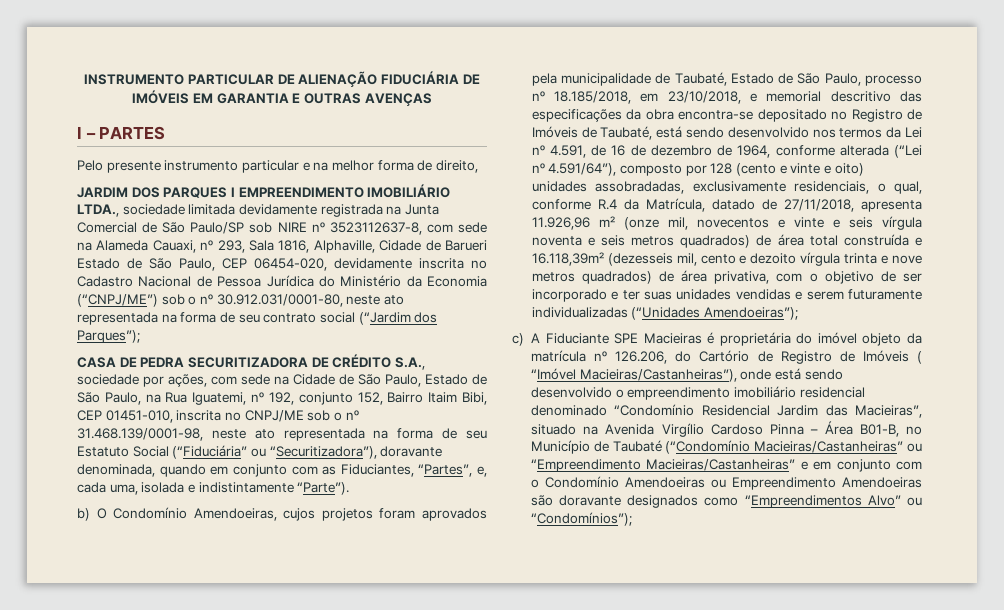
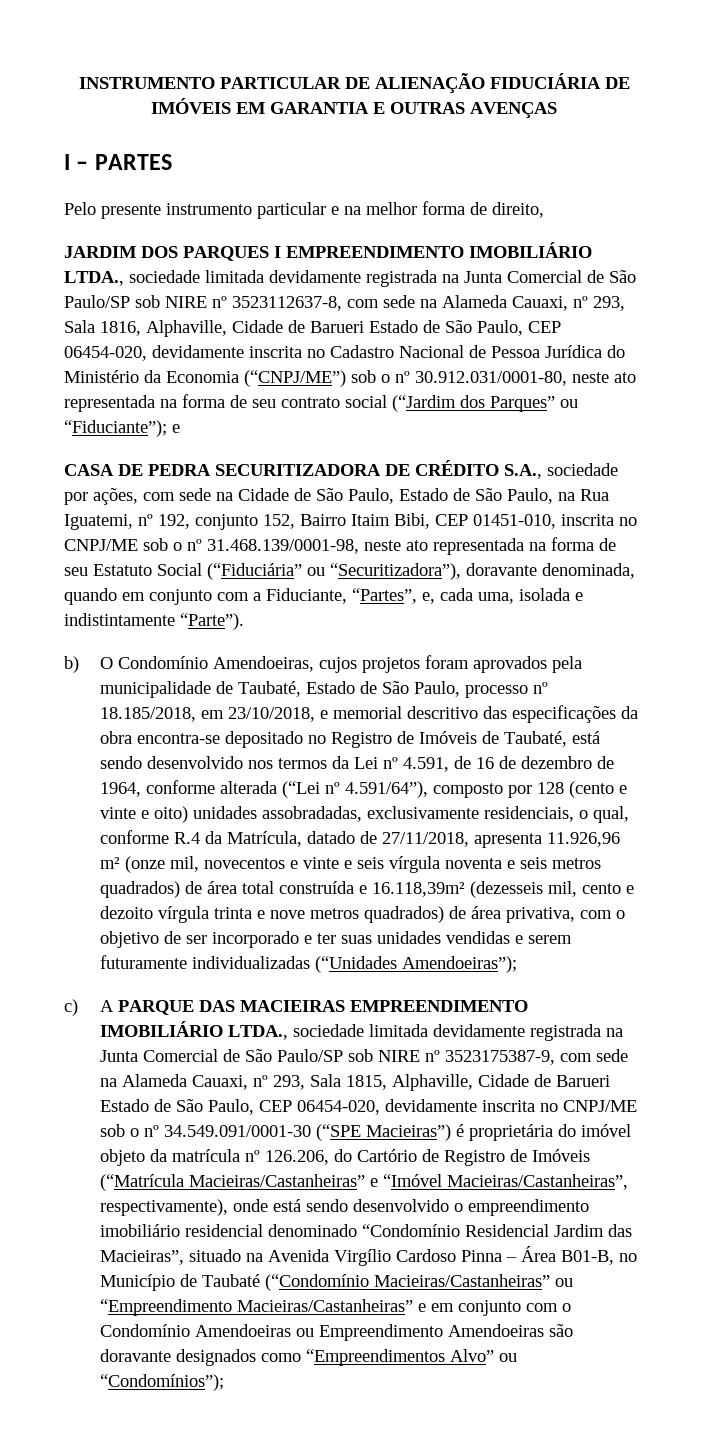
[77,330,140,343] Parques”); -> [490,396,578,412] [64,420,180,437] Parques” ou “Fiduciante”); e
[322,464,414,477] as Fiduciantes, -> [253,588,347,604] a Fiduciante,
[545,333,702,344] Fiduciante SPE Macieiras -> [118,1000,529,1015] [100,1021,624,1041] [100,1049,629,1065] [100,1074,611,1091] [100,1099,638,1115] [100,1124,452,1141] PARQUE DAS MACIEIRAS EMPREENDIMENTO IMOBILIÁRIO LTDA., sociedade limitada devidamente registrada na Junta Comercial de São Paulo/SP sob NIRE nº 3523175387-9, com sede na Alameda Cauaxi, nº 293, Sala 1815, Alphaville, Cidade de Barueri Estado de São Paulo, CEP 06454-020, devidamente inscrita no CNPJ/ME sob o nº 34.549.091/0001-30 (“SPE Macieiras”)
[917,351,922,364] [530,368,737,382] ( “Imóvel Macieiras/Castanheiras”), -> [100,1174,629,1191] [100,1199,229,1216] (“Matrícula Macieiras/Castanheiras” e “Imóvel Macieiras/Castanheiras”, respectivamente),

